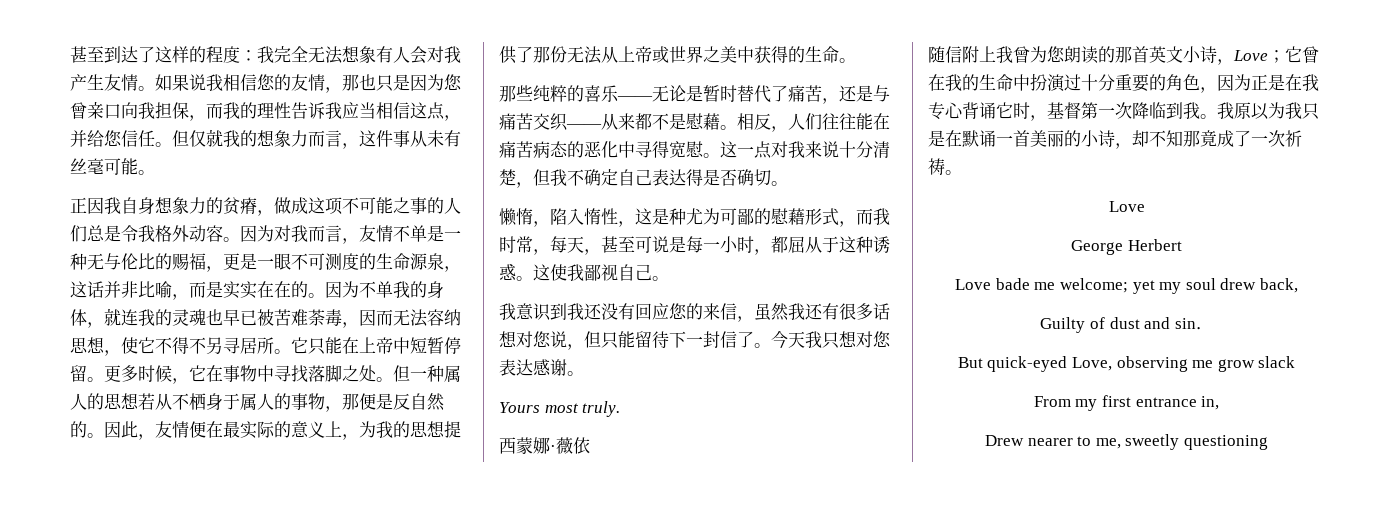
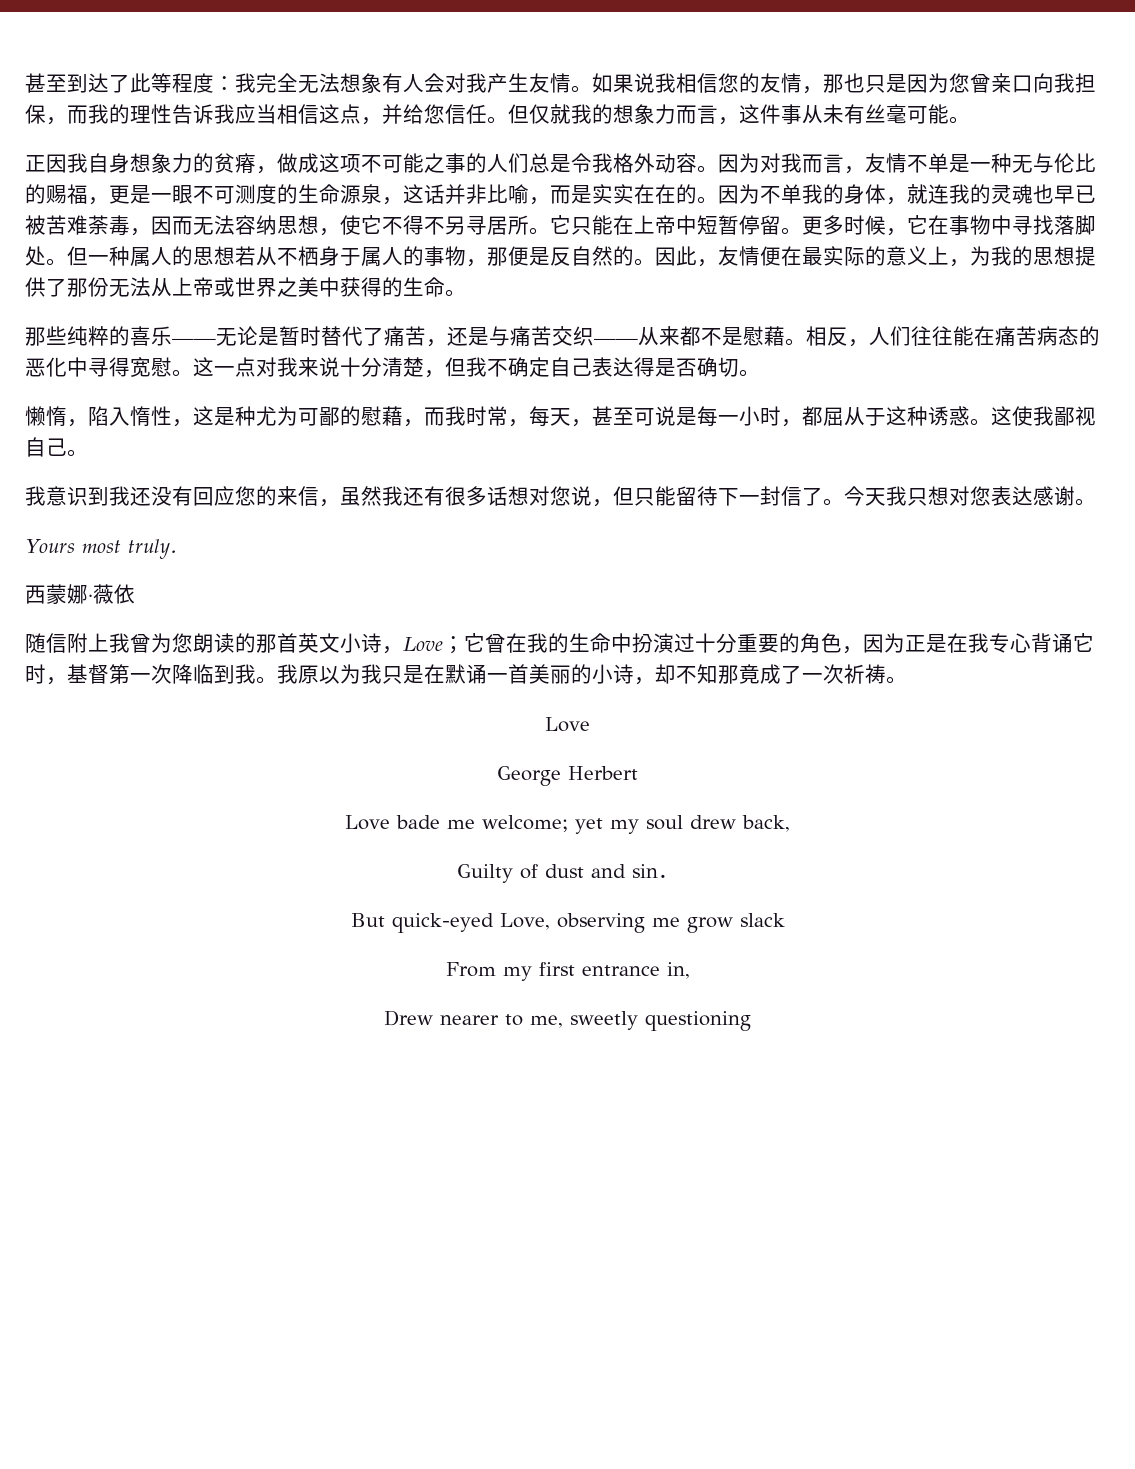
[155,46,206,63] 这样的 -> [130,73,172,93] 此等
[342,365,359,382] 之 -> (1096, 225) none
[805,208,839,226] 形式 -> (403, 416) none

